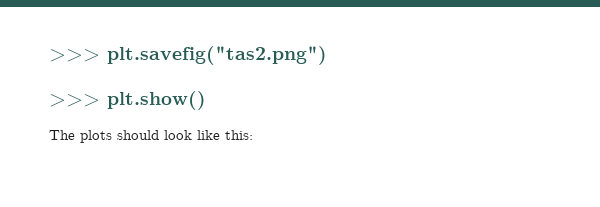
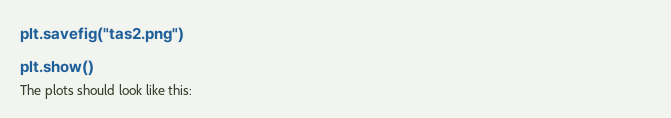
[49,49,100,62] >>> -> (20, 35) none
[49,94,100,107] >>> -> (184, 35) none

